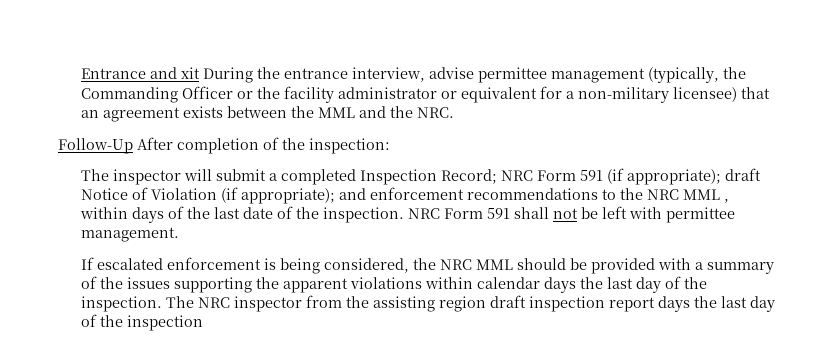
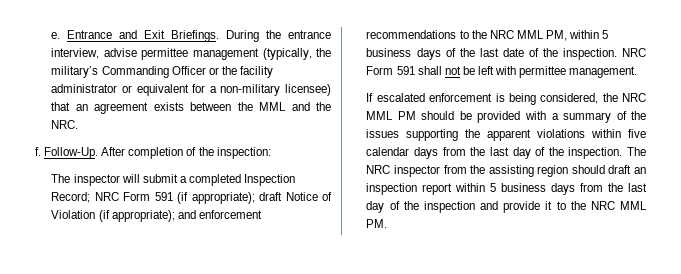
(80, 73) none -> [51,32,61,39] e.
[180,67,200,79] xit -> [144,30,220,42] Exit Briefings.
(746, 73) none -> [51,66,99,78] military’s
[58,138,133,154] Follow-Up -> [35,147,99,159] f. Follow-Up.
[723,198,729,203] [79,207,128,219] , within -> [546,30,609,41] [366,48,412,57] PM, within 5 business
(513, 264) none -> [397,111,416,120] PM
(473, 283) none -> [628,129,646,138] five
(576, 285) none -> [442,147,466,156] from
[489,295,690,312] draft inspection report days -> [571,165,646,174] [366,183,604,195] should draft an inspection report within 5 business days from
(203, 323) none -> [480,201,647,213] [366,219,388,228] and provide it to the NRC MML PM.

